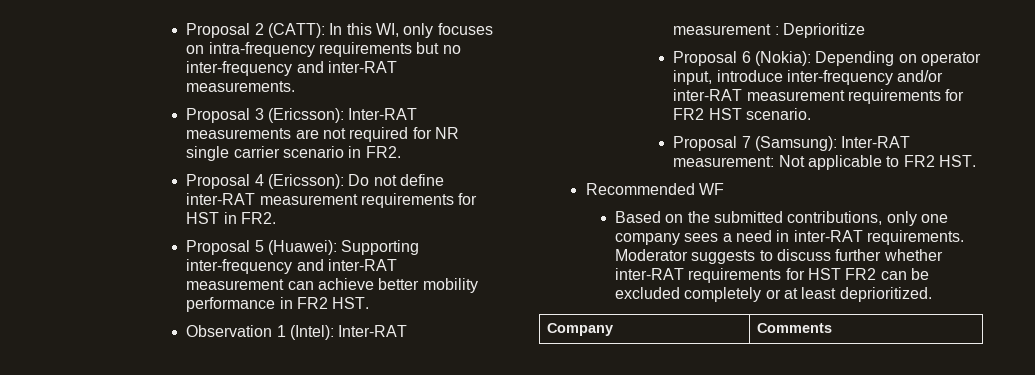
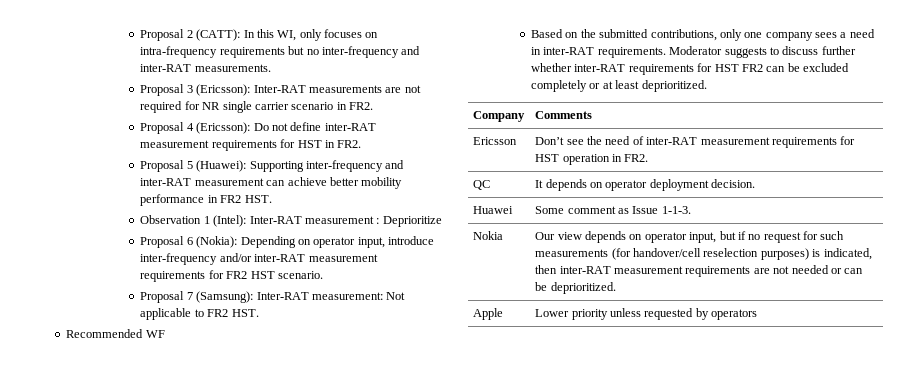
(833, 328) none -> [473,137,518,145] [535,136,856,148] [535,154,649,165] [473,180,491,190] [535,179,756,191] [473,206,514,214] [535,206,691,214] [473,231,504,240] [535,231,845,243] [535,248,872,260] [535,265,864,277] [535,282,616,294] [473,308,504,320] [535,308,758,320] // Ericsson | Don’t see the need of inter-RAT measurement requirements for HST operation in FR2. // QC | It depends on operator deployment decision. // Huawei | Some comment as Issue 1-1-3. // Nokia | Our view depends on operator input, but if no request for such measurements (for handover/cell reselection purposes) is indicated, then inter-RAT measurement requirements are not needed or can be deprioritized. // Apple | Lower priority unless requested by operators

